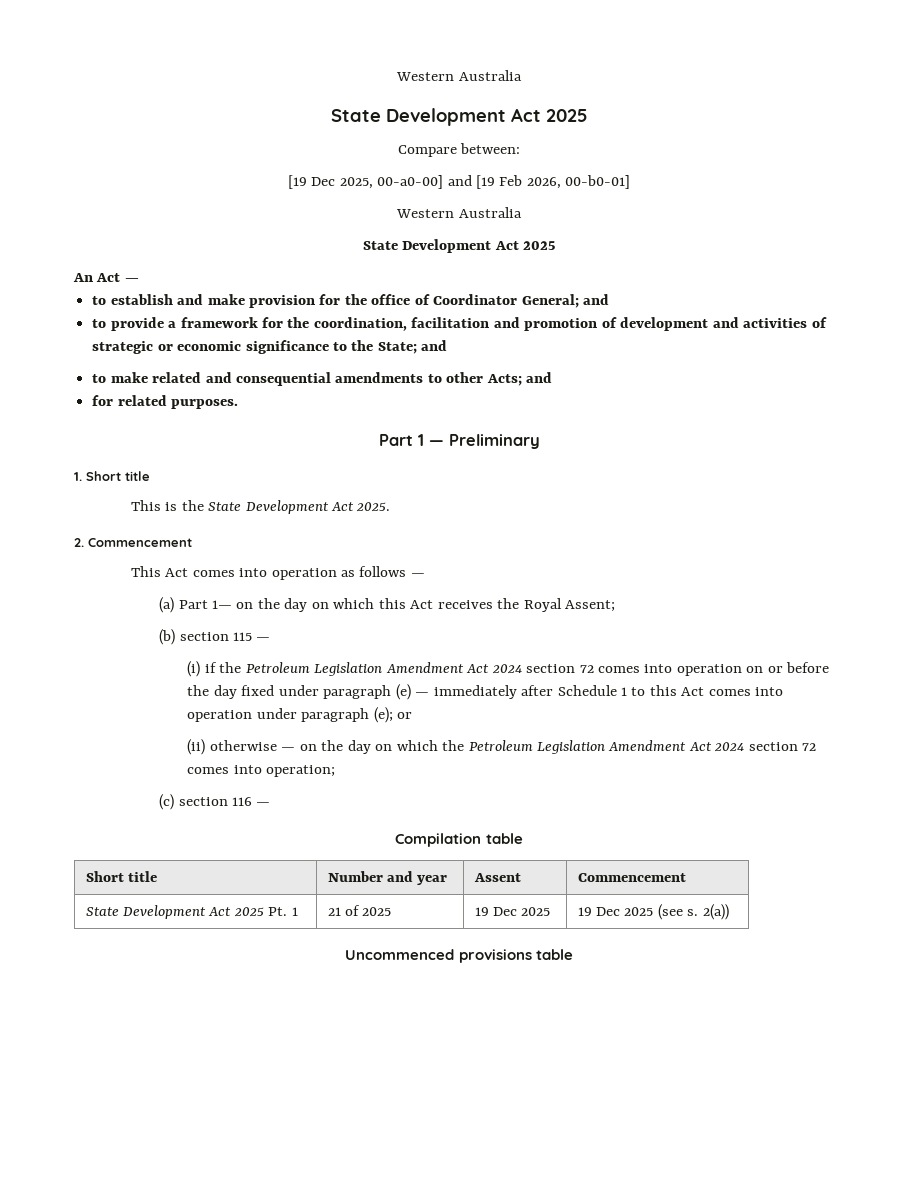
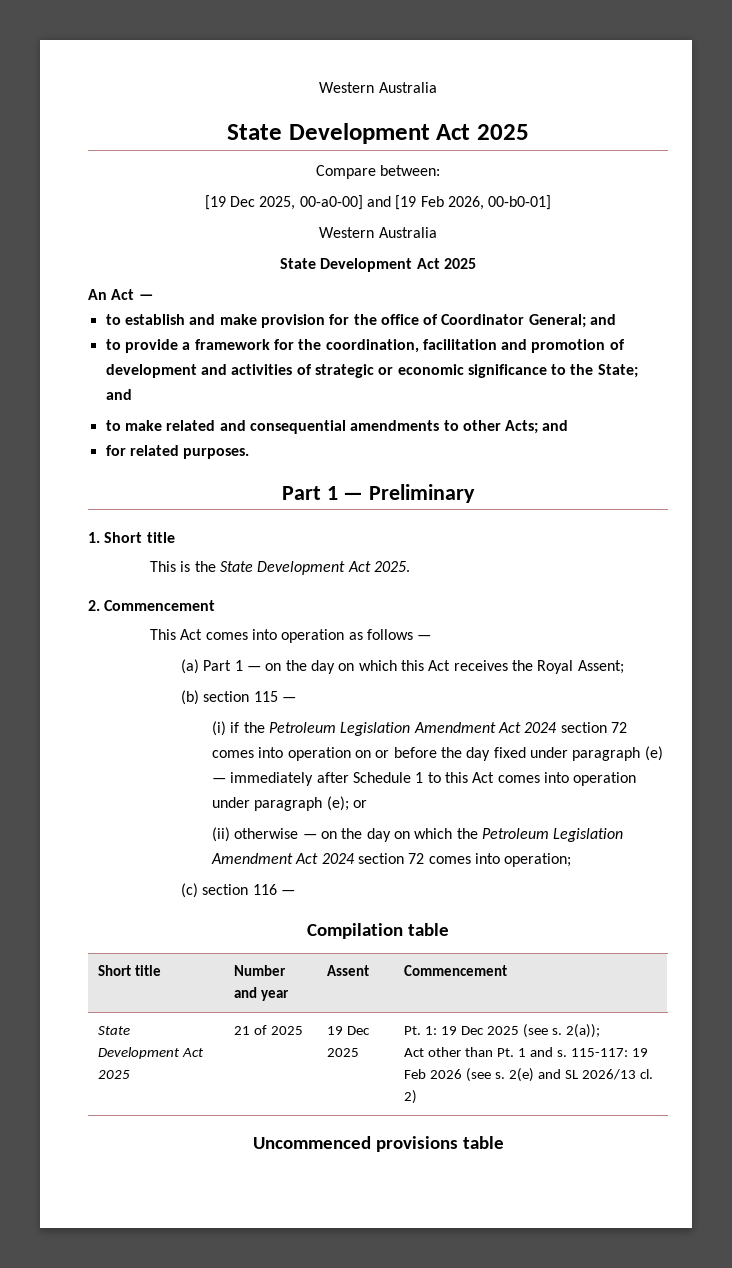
[211,600,232,609] 1— -> [234,660,262,671] 1 —
[268,907,298,916] Pt. 1 -> (131, 1074) none
(551, 911) none -> [404,1026,438,1035] Pt. 1:
[702,904,729,920] 2(a)) -> [565,1024,600,1038] [404,1047,648,1057] [404,1068,653,1082] [404,1090,418,1104] 2(a)); // Act other than Pt. 1 and s. 115-117: 19 Feb 2026 (see s. 2(e) and SL 2026/13 cl. 2)

